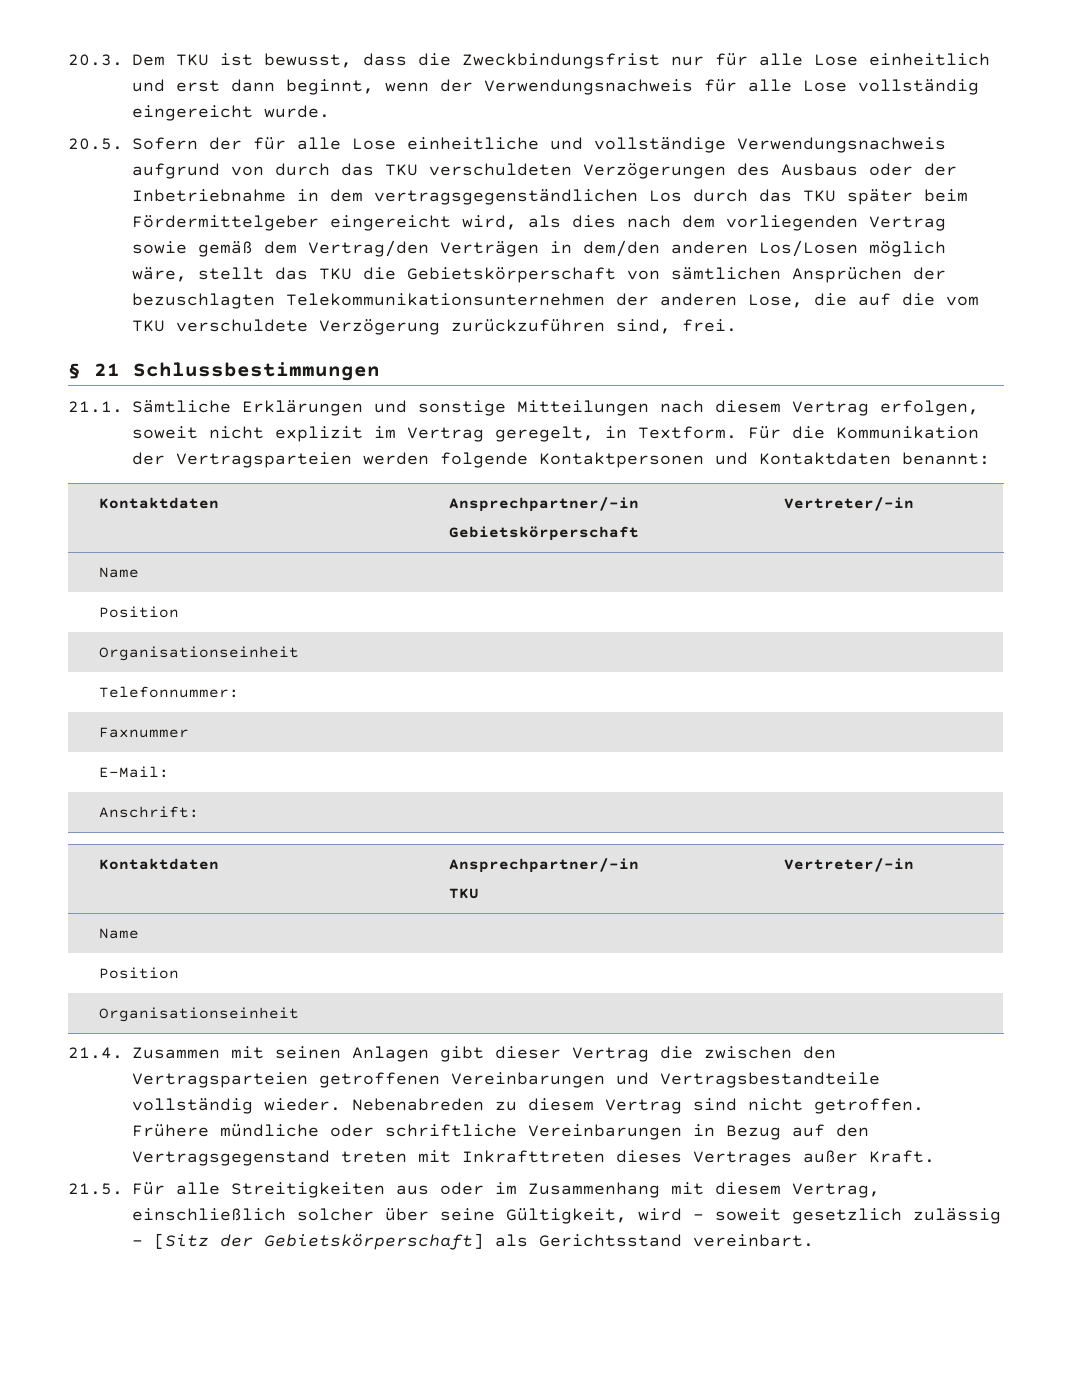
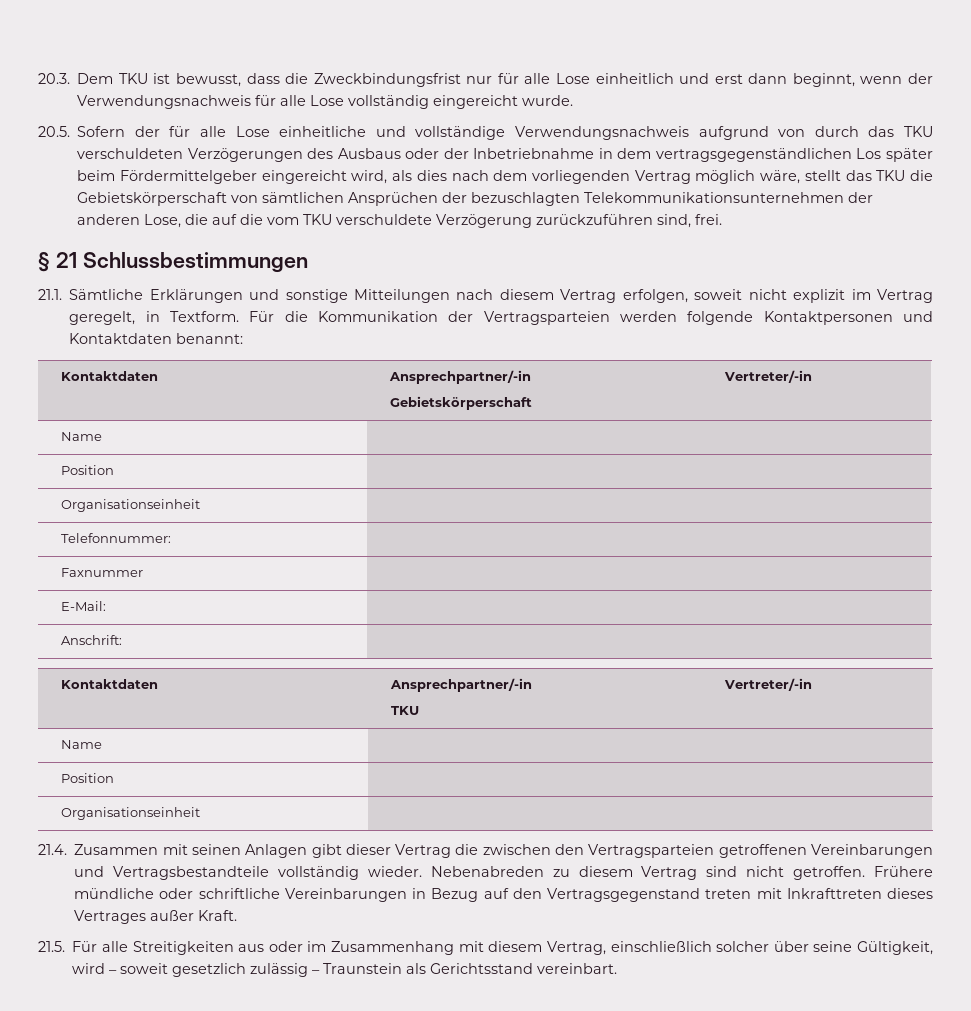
[693,189,836,202] durch das TKU -> (882, 153) none
[132,240,858,257] sowie gemäß dem Vertrag/den Verträgen in dem/den anderen Los/Losen -> (691, 177) none
[154,1233,484,1250] [Sitz der Gebietskörperschaft] -> [323,963,403,974] Traunstein

